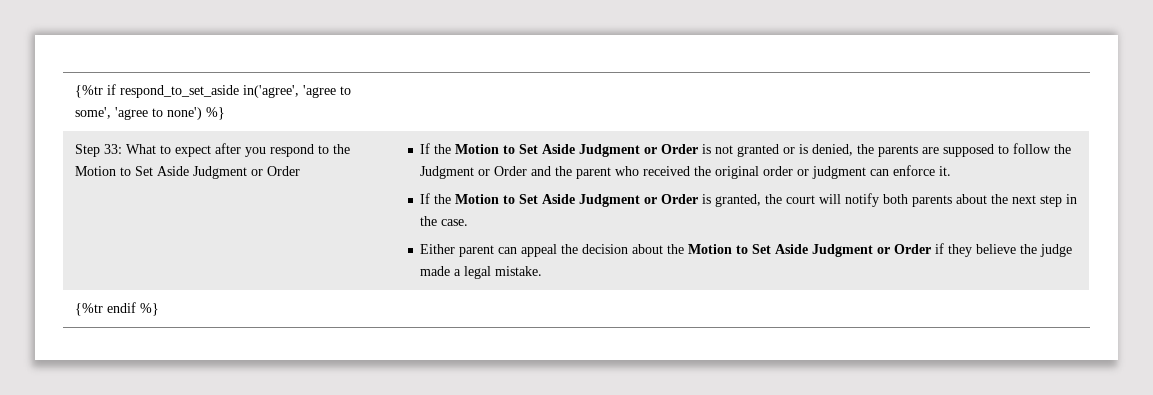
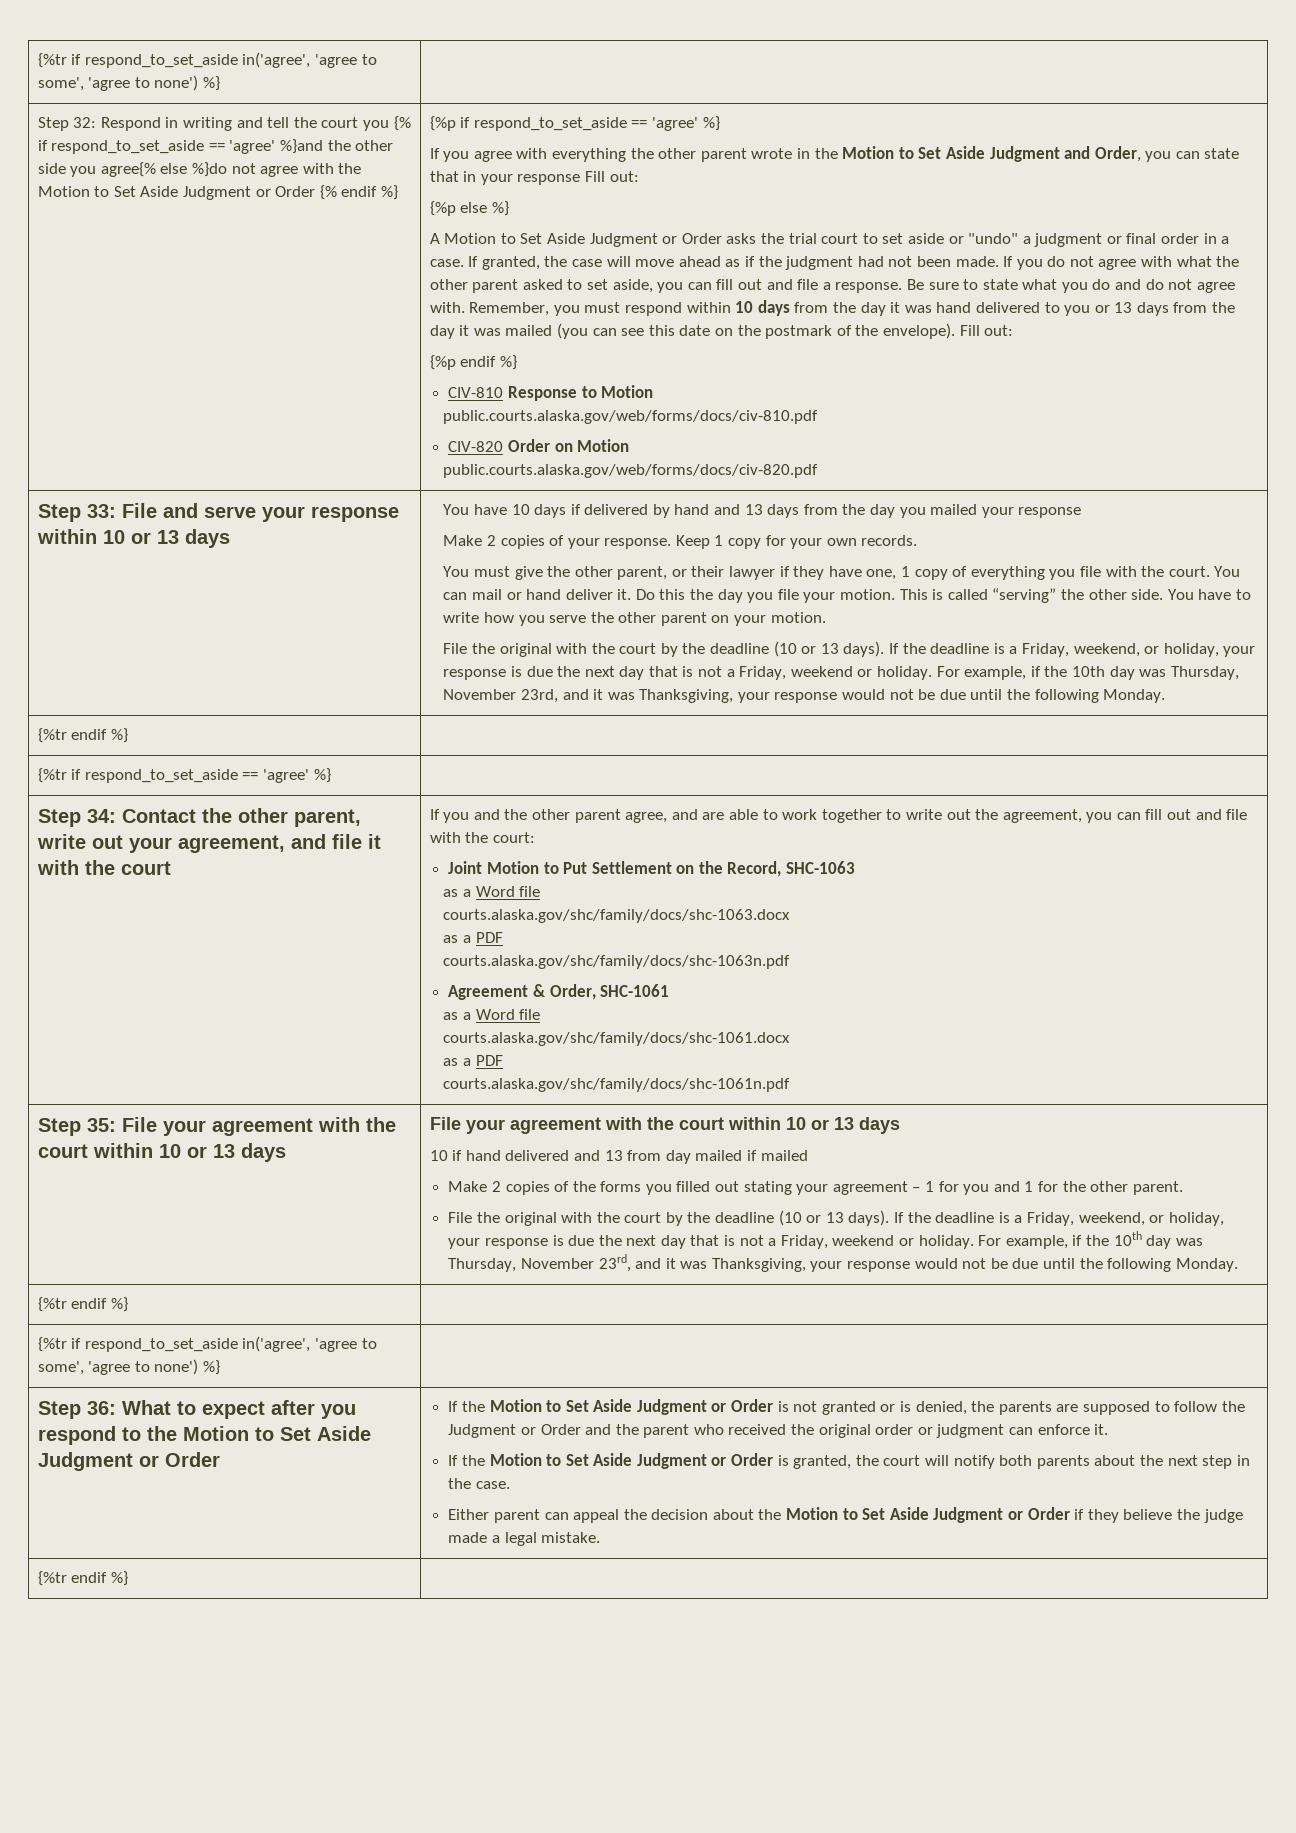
[103,144,122,154] 33: -> [73,116,411,131] [37,139,394,154] [37,162,362,177] [37,185,398,200] [429,116,720,131] [429,146,1240,162] [429,171,639,185] [429,201,509,216] [429,233,1230,247] [429,256,1240,270] [429,279,1235,293] [429,300,1236,316] [429,323,1014,339] [429,355,517,370] [448,385,654,401] [443,410,819,424] [448,439,630,452] [443,464,819,478] [37,503,399,522] [36,529,230,548] [443,504,1082,518] [443,535,918,549] [443,566,1241,580] [443,588,1251,603] [443,612,826,626] [443,641,1256,657] [443,666,1239,680] [443,689,1166,703] [37,728,128,743] [37,768,331,783] [37,808,361,827] [36,834,381,853] [36,860,171,875] [429,809,1248,823] [429,832,535,843] [448,861,856,877] [443,886,541,897] [443,909,791,923] [443,932,503,943] [443,955,791,969] [448,984,670,1000] [443,1009,541,1020] [443,1032,791,1046] [443,1055,503,1066] [443,1078,791,1092] [37,1117,396,1136] [37,1143,286,1162] [429,1117,900,1134] [429,1150,808,1164] [448,1181,1183,1195] [448,1210,1224,1226] [448,1231,1203,1249] [448,1254,1238,1272] [37,1297,128,1312] [37,1336,377,1352] [37,1359,221,1375] [37,1401,116,1419] 32: Respond in writing and tell the court you {% if respond_to_set_aside == 'agree' %}and the other side you agree{% else %}do not agree with the Motion to Set Aside Judgment or Order {% endif %} | {%p if respond_to_set_aside == 'agree' %} // If you agree with everything the other parent wrote in the Motion to Set Aside Judgment and Order, you can state that in your response Fill out: // {%p else %} // A Motion to Set Aside Judgment or Order asks the trial court to set aside or "undo" a judgment or final order in a case. If granted, the case will move ahead as if the judgment had not been made. If you do not agree with what the other parent asked to set aside, you can fill out and file a response. Be sure to state what you do and do not agree with. Remember, you must respond within 10 days from the day it was hand delivered to you or 13 days from the day it was mailed (you can see this date on the postmark of the envelope). Fill out: // {%p endif %} // CIV-810 Response to Motion // public.courts.alaska.gov/web/forms/docs/civ-810.pdf // CIV-820 Order on Motion // public.courts.alaska.gov/web/forms/docs/civ-820.pdf // Step 33: File and serve your response within 10 or 13 days | You have 10 days if delivered by hand and 13 days from the day you mailed your response // Make 2 copies of your response. Keep 1 copy for your own records. // You must give the other parent, or their lawyer if they have one, 1 copy of everything you file with the court. You can mail or hand deliver it. Do this the day you file your motion. This is called “serving” the other side. You have to write how you serve the other parent on your motion. // File the original with the court by the deadline (10 or 13 days). If the deadline is a Friday, weekend, or holiday, your response is due the next day that is not a Friday, weekend or holiday. For example, if the 10th day was Thursday, November 23rd, and it was Thanksgiving, your response would not be due until the following Monday. // {%tr endif %} | // {%tr if respond_to_set_aside == 'agree' %} | // Step 34: Contact the other parent, write out your agreement, and file it with the court | If you and the other parent agree, and are able to work together to write out the agreement, you can fill out and file with the court: // Joint Motion to Put Settlement on the Record, SHC-1063 // as a Word file // courts.alaska.gov/shc/family/docs/shc-1063.docx // as a PDF // courts.alaska.gov/shc/family/docs/shc-1063n.pdf // Agreement & Order, SHC-1061 // as a Word file // courts.alaska.gov/shc/family/docs/shc-1061.docx // as a PDF // courts.alaska.gov/shc/family/docs/shc-1061n.pdf // Step 35: File your agreement with the court within 10 or 13 days | File your agreement with the court within 10 or 13 days // 10 if hand delivered and 13 from day mailed if mailed // Make 2 copies of the forms you filled out stating your agreement – 1 for you and 1 for the other parent. // File the original with the court by the deadline (10 or 13 days). If the deadline is a Friday, weekend, or holiday, your response is due the next day that is not a Friday, weekend or holiday. For example, if the 10th day was Thursday, November 23rd, and it was Thanksgiving, your response would not be due until the following Monday. // {%tr endif %} | // {%tr if respond_to_set_aside in('agree', 'agree to some', 'agree to none') %} | // Step 36:

